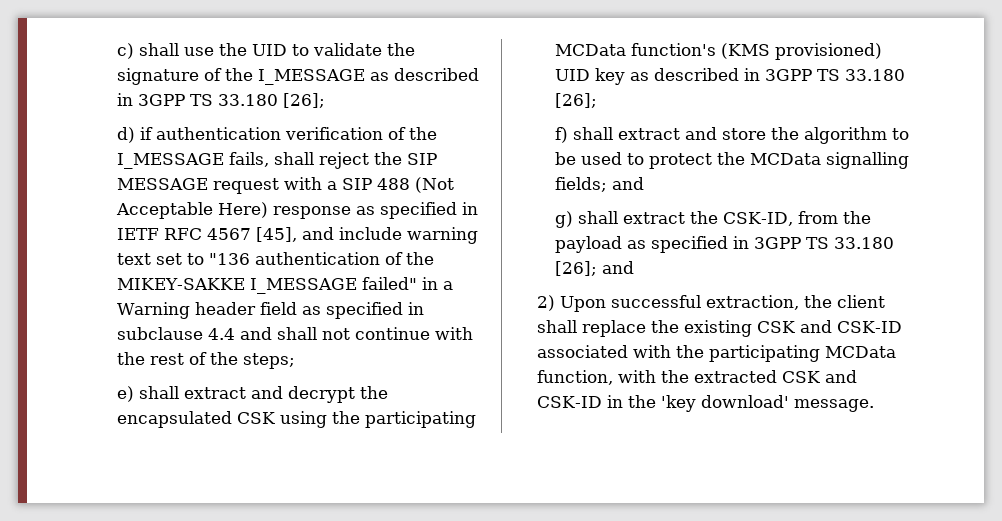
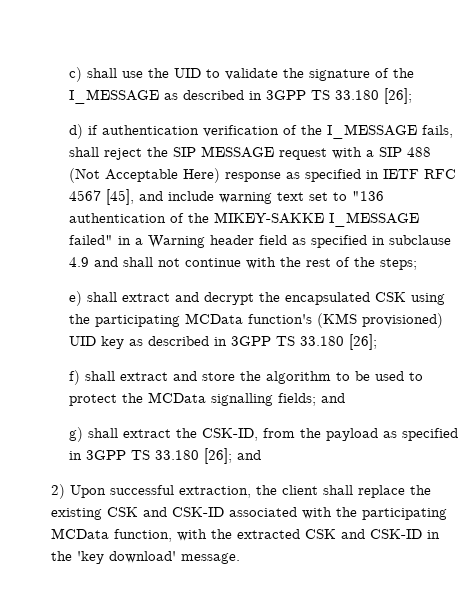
[208,328,236,340] 4.4 -> [68,257,89,267] 4.9

